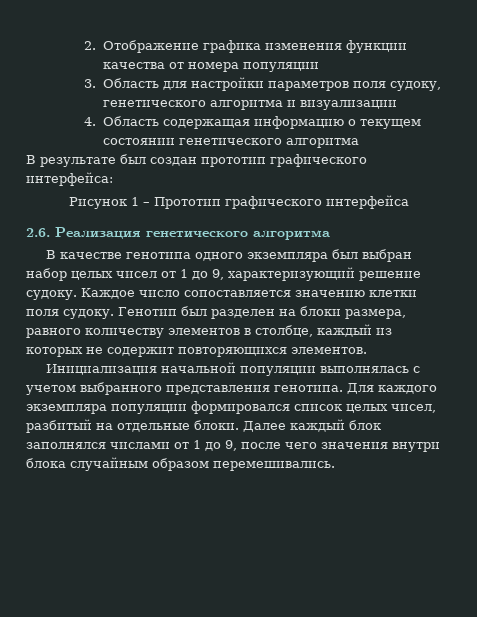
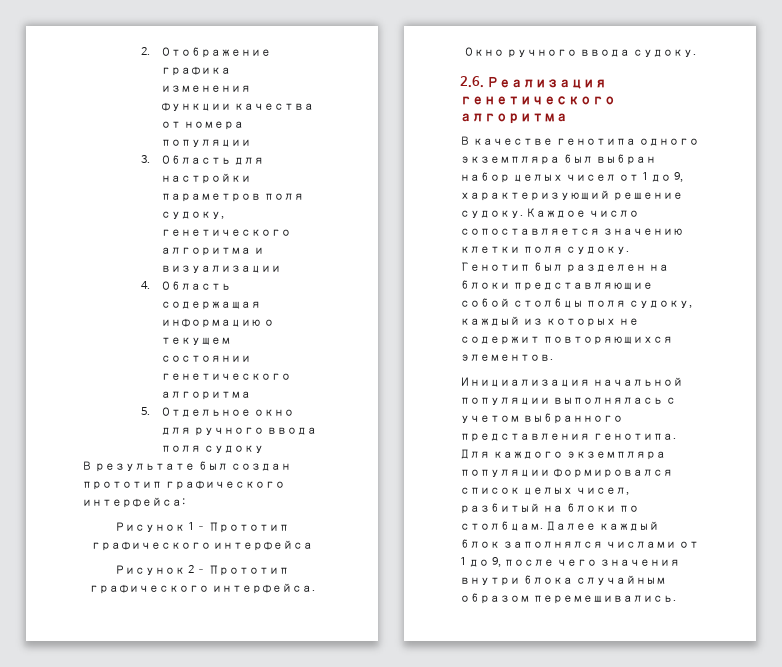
(360, 143) none -> [141,407,294,417] [160,427,317,436] [160,445,264,453] // 5. Отдельное окно для ручного ввода поля судоку
(409, 202) none -> [114,565,290,576] [89,583,315,594] [464,47,696,58] // Рисунок 2 – Прототип графического интерфейса. Окно ручного ввода судоку.
[345,309,406,319] [26,325,313,338] размера, равного количеству элементов в столбце, -> [512,282,653,291] [460,298,692,308] представляющие собой столбцы поля судоку,
[117,420,239,432] отдельные блоки. -> [565,503,639,512] [460,521,543,531] блоки по столбцам.

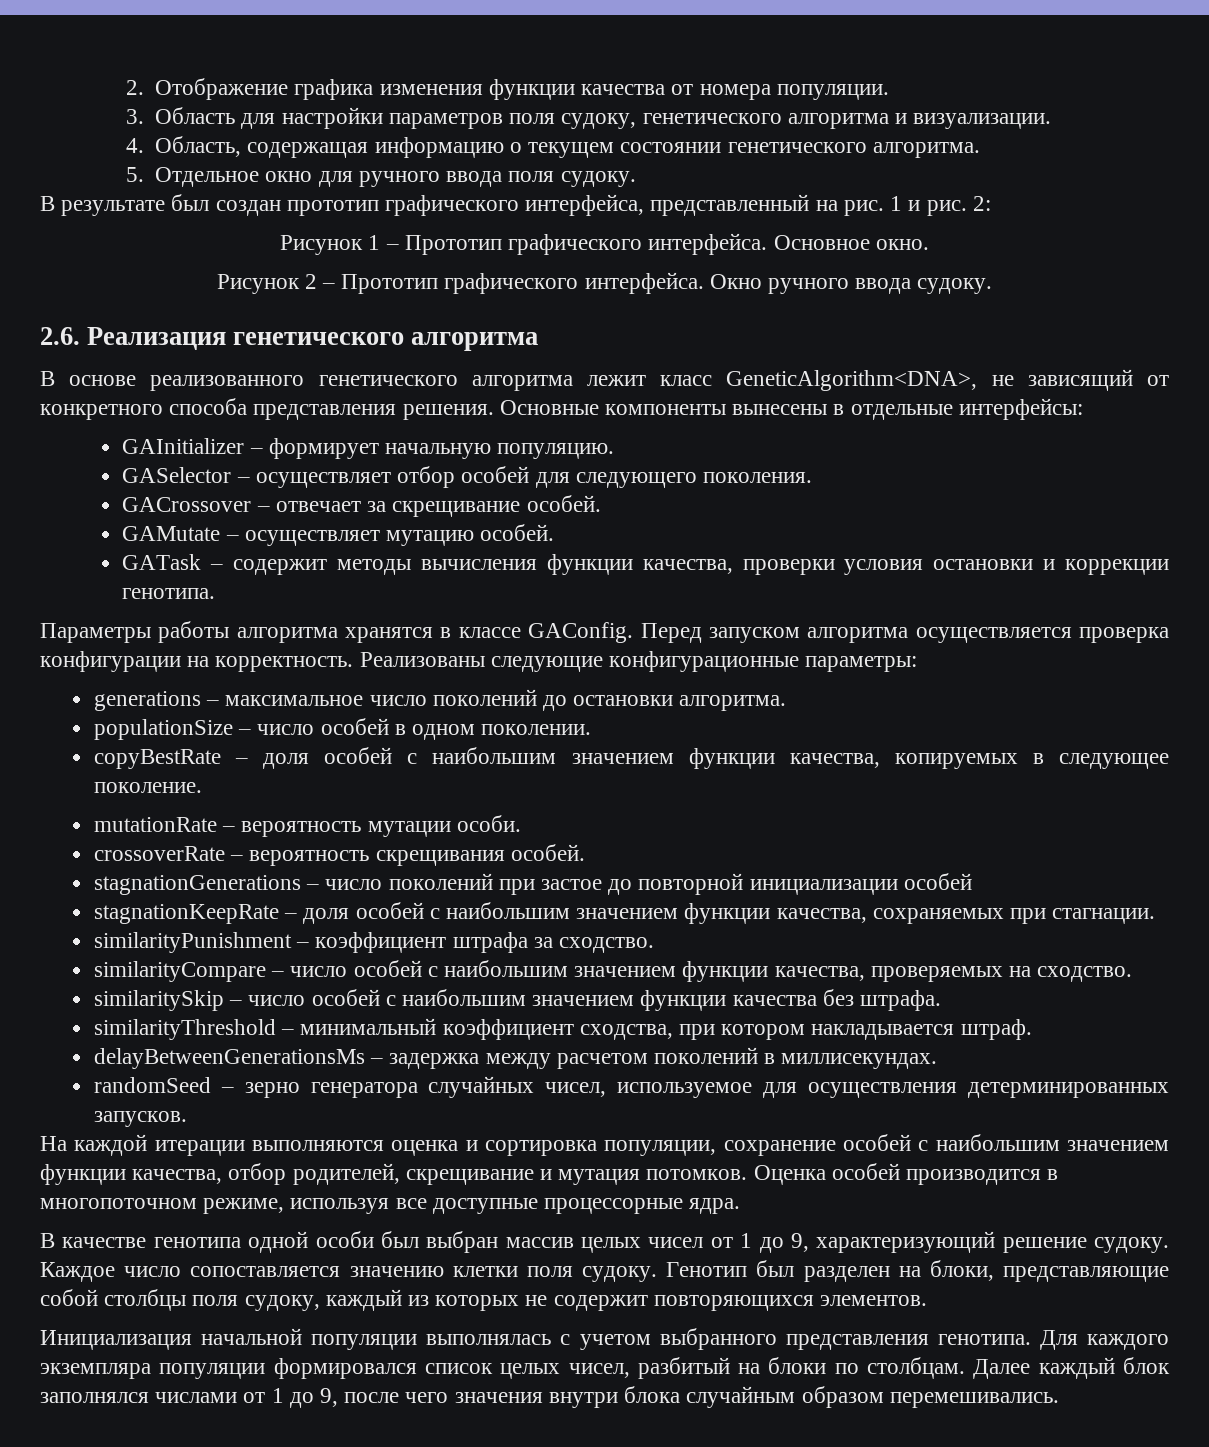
[160,139,251,147] популяции -> [776,84,889,100] популяции.
[160,265,281,273] визуализации -> [913,113,1052,129] визуализации.
[160,281,231,290] Область -> [155,136,242,157] Область,
[160,391,251,400] алгоритма -> [872,142,980,158] алгоритма.
[203,445,264,453] судоку -> [560,171,636,187] судоку.
[82,497,185,508] интерфейса: -> [525,194,991,216] интерфейса, представленный на рис. 1 и рис. 2:
[213,540,314,551] интерфейса -> [648,233,929,255] интерфейса. Основное окно.
(568, 118) none -> [40,369,1169,391] [40,398,1083,420] [122,438,615,459] [122,466,812,488] [122,495,601,517] [122,524,555,546] [122,554,1170,575] [122,588,216,599] [40,621,1169,643] [40,651,918,672] [93,689,787,711] [93,718,592,740] [93,747,1169,769] [93,782,202,793] [93,815,521,837] [93,844,585,866] [93,873,972,895] [93,902,1156,924] [93,932,654,953] [93,960,1133,982] [93,989,941,1011] [93,1018,1032,1040] [93,1047,938,1069] [93,1076,1169,1098] [93,1111,187,1127] [40,1134,1170,1156] [40,1163,1059,1185] [40,1198,741,1214] // В основе реализованного генетического алгоритма лежит класс GeneticAlgorithm<DNA>, не зависящий от конкретного способа представления решения. Основные компоненты вынесены в отдельные интерфейсы: // GAInitializer – формирует начальную популяцию. // GASelector – осуществляет отбор особей для следующего поколения. // GACrossover – отвечает за скрещивание особей. // GAMutate – осуществляет мутацию особей. // GATask – содержит методы вычисления функции качества, проверки условия остановки и коррекции генотипа. // Параметры работы алгоритма хранятся в классе GAConfig. Перед запуском алгоритма осуществляется проверка конфигурации на корректность. Реализованы следующие конфигурационные параметры: // generations – максимальное число поколений до остановки алгоритма. // populationSize – число особей в одном поколении. // copyBestRate – доля особей с наибольшим значением функции качества, копируемых в следующее поколение. // mutationRate – вероятность мутации особи. // crossoverRate – вероятность скрещивания особей. // stagnationGenerations – число поколений при застое до повторной инициализации особей // stagnationKeepRate – доля особей с наибольшим значением функции качества, сохраняемых при стагнации. // similarityPunishment – коэффициент штрафа за сходство. // similarityCompare – число особей с наибольшим значением функции качества, проверяемых на сходство. // similaritySkip – число особей с наибольшим значением функции качества без штрафа. // similarityThreshold – минимальный коэффициент сходства, при котором накладывается штраф. // delayBetweenGenerationsMs – задержка между расчетом поколений в миллисекундах. // randomSeed – зерно генератора случайных чисел, используемое для осуществления детерминированных запусков. // На каждой итерации выполняются оценка и сортировка популяции, сохранение особей с наибольшим значением функции качества, отбор родителей, скрещивание и мутация потомков. Оценка особей производится в многопоточном режиме, используя все доступные процессорные ядра.
[638,138,699,146] [460,156,560,165] одного экземпляра -> [248,1231,374,1253] одной особи
[460,172,510,183] набор -> [505,1237,574,1248] массив
[460,280,510,289] блоки -> [929,1260,994,1281] блоки,

